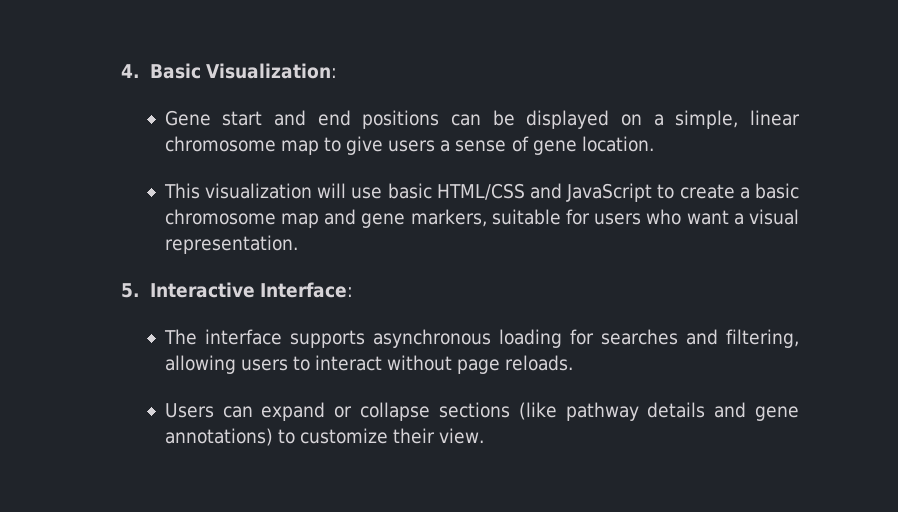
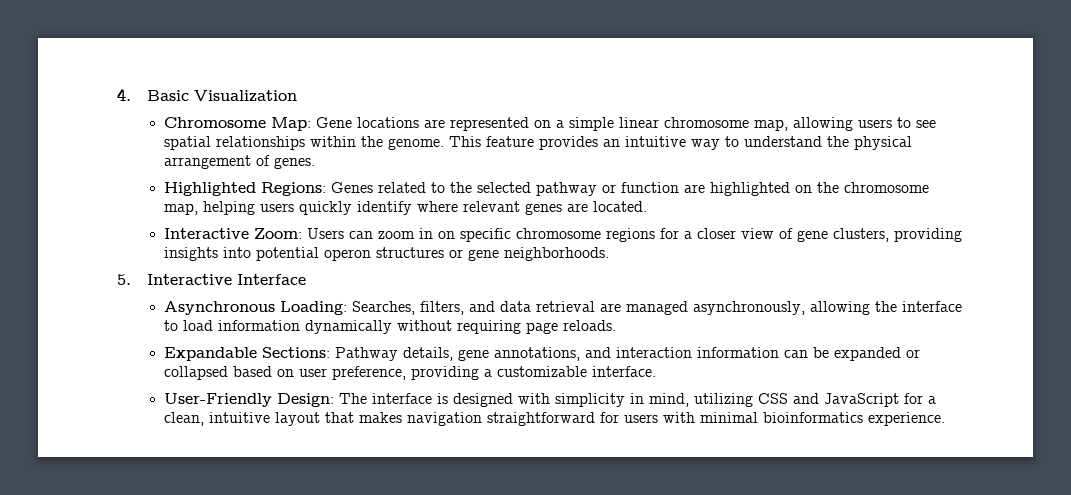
[206,63,338,79] [164,110,610,129] Visualization: // Gene start and end positions can be displayed -> [193,90,297,102] [164,117,530,131] Visualization // Chromosome Map: Gene locations are represented
[675,110,739,129] simple, -> [569,117,615,131] simple
[280,136,654,155] [163,183,799,202] [164,209,800,228] [164,235,298,254] [121,282,354,298] [163,329,799,348] [164,355,574,374] [164,402,800,421] [164,428,485,446] map to give users a sense of gene location. // This visualization will use basic HTML/CSS and JavaScript to create a basic chromosome map and gene markers, suitable for users who want a visual representation. // 5. Interactive Interface: // The interface supports asynchronous loading for searches and filtering, allowing users to interact without page reloads. // Users can expand or collapse sections (like pathway details and gene annotations) to customize their view. -> [754,117,937,131] [164,136,913,150] [164,155,316,169] [164,182,930,196] [164,201,648,215] [164,228,963,242] [164,247,610,261] [116,274,306,285] [164,301,963,315] [164,320,617,334] [164,347,921,361] [164,366,657,380] [164,393,937,407] [164,412,946,426] map, allowing users to see spatial relationships within the genome. This feature provides an intuitive way to understand the physical arrangement of genes. // Highlighted Regions: Genes related to the selected pathway or function are highlighted on the chromosome map, helping users quickly identify where relevant genes are located. // Interactive Zoom: Users can zoom in on specific chromosome regions for a closer view of gene clusters, providing insights into potential operon structures or gene neighborhoods. // 5. Interactive Interface // Asynchronous Loading: Searches, filters, and data retrieval are managed asynchronously, allowing the interface to load information dynamically without requiring page reloads. // Expandable Sections: Pathway details, gene annotations, and interaction information can be expanded or collapsed based on user preference, providing a customizable interface. // User-Friendly Design: The interface is designed with simplicity in mind, utilizing CSS and JavaScript for a clean, intuitive layout that makes navigation straightforward for users with minimal bioinformatics experience.

